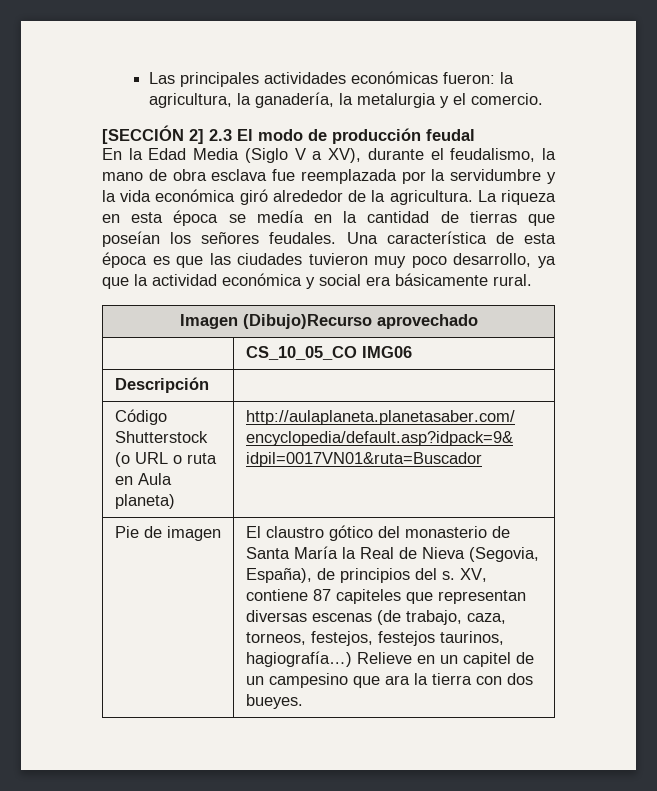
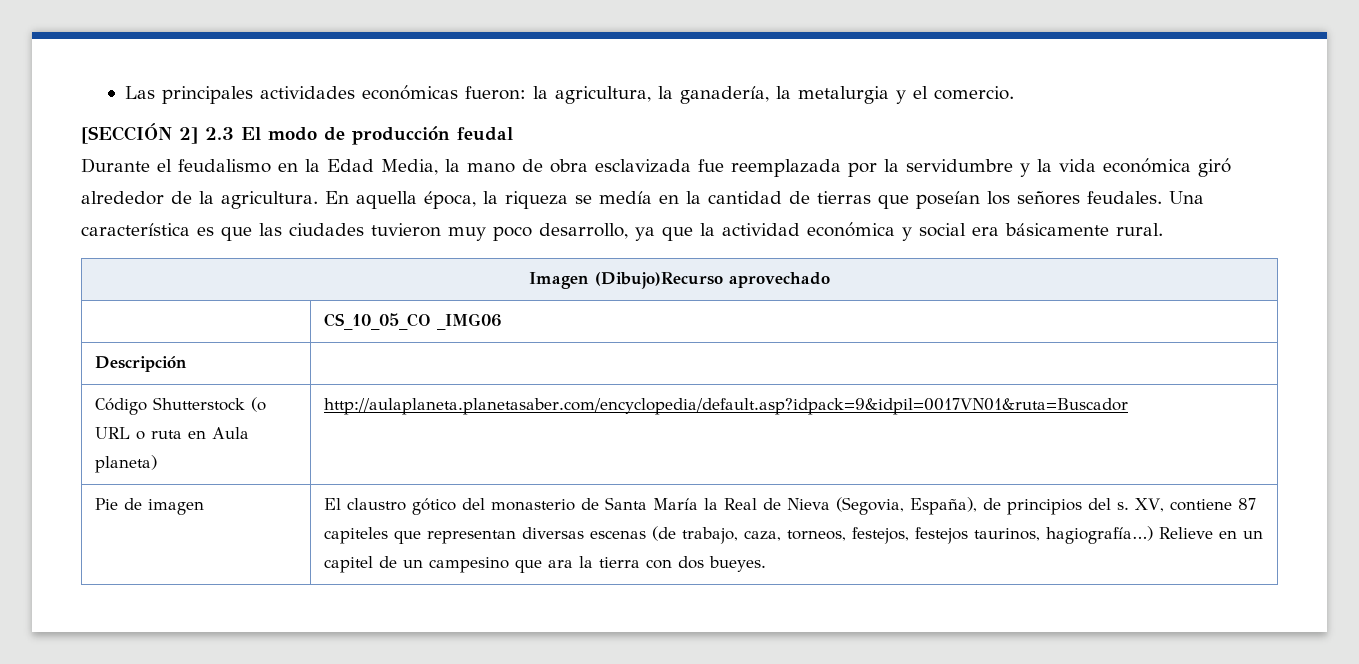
[102,148,536,163] En la Edad Media (Siglo V a XV), durante el feudalismo, -> [81,158,438,175] Durante el feudalismo en la Edad Media,
[211,169,268,181] esclava -> [595,159,691,173] esclavizada
[477,190,556,205] [102,210,219,226] La riqueza en esta época -> [325,191,568,209] En aquella época, la riqueza
[495,232,556,244] [102,252,147,268] de esta época -> (190, 229) none
[361,346,412,358] IMG06 -> [437,313,503,330] _IMG06

